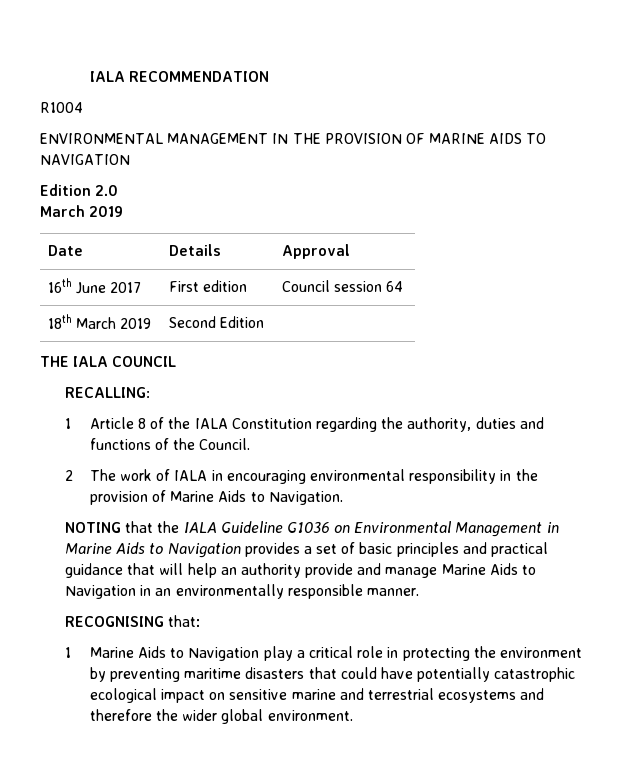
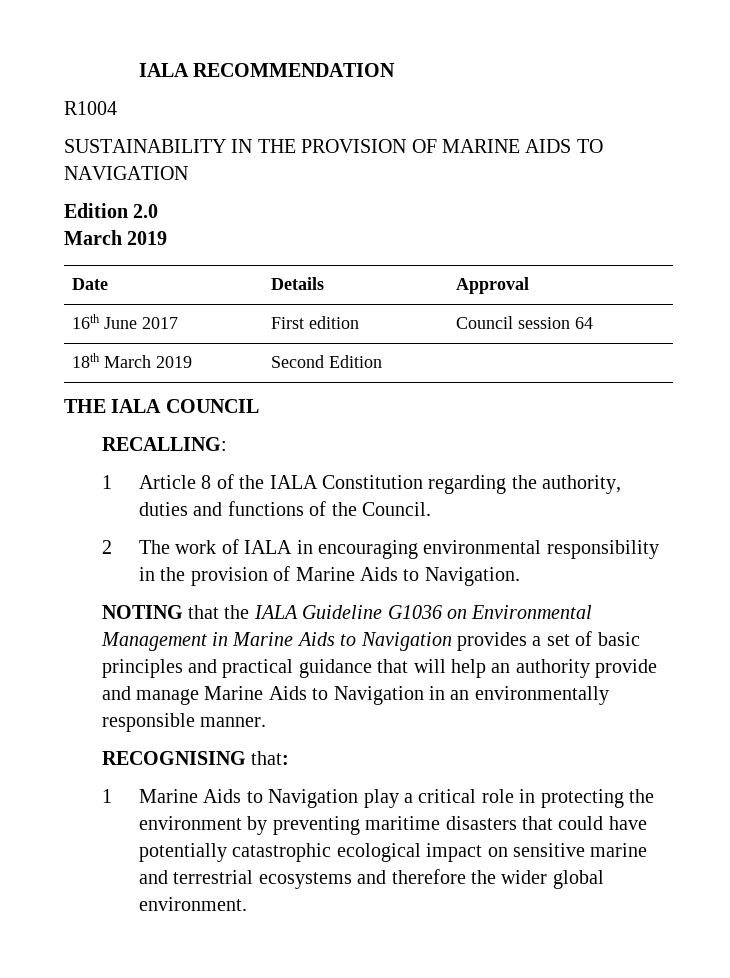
[40,133,269,144] ENVIRONMENTAL MANAGEMENT -> [64,139,226,153] SUSTAINABILITY

